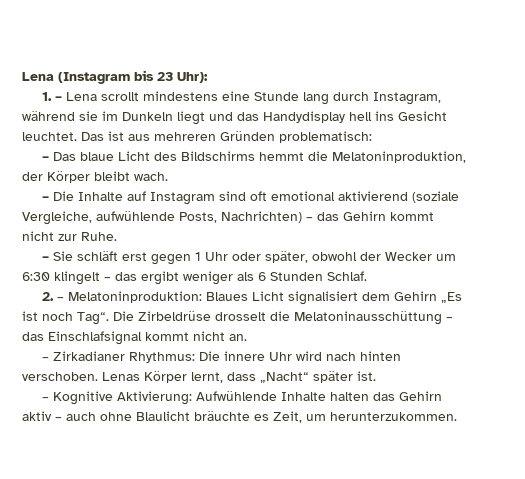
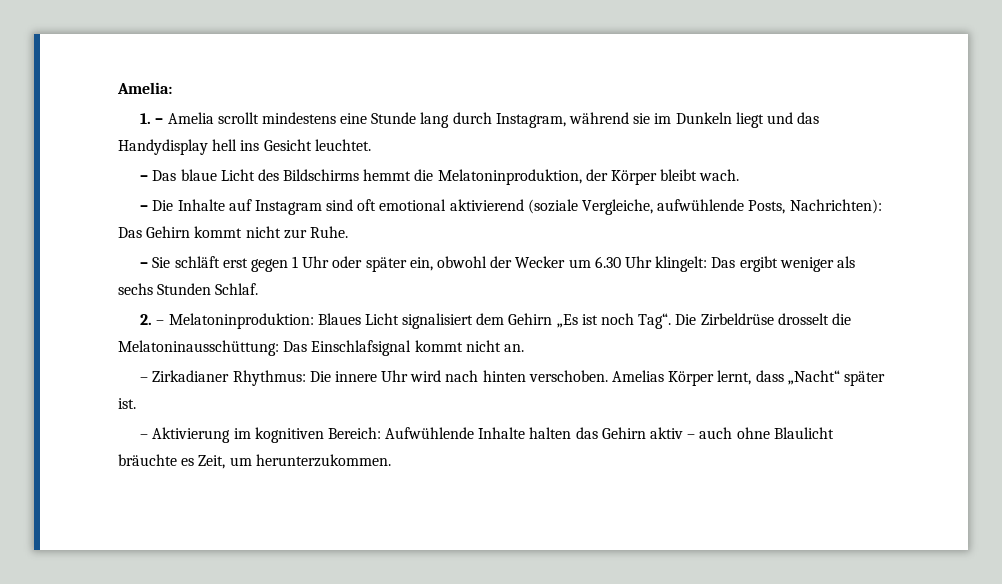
[22,70,208,84] Lena (Instagram bis 23 Uhr): -> [117,82,172,94] Amelia:
[65,92,97,101] Lena -> [167,112,214,124] Amelia
[81,131,372,143] Das ist aus mehreren Gründen problematisch: -> (371, 145) none
[221,211,339,223] Nachrichten) – das -> [789,199,882,214] [118,227,142,238] Nachrichten): Das
[264,251,308,263] später, -> [365,257,433,272] später ein,
[22,271,137,285] 6:30 klingelt – das -> [594,256,736,272] 6.30 Uhr klingelt: Das
[258,272,266,281] 6 -> [118,283,153,295] sechs
[294,311,453,325] [22,332,44,341] Melatoninausschüttung – das -> [118,340,308,356] Melatoninausschüttung: Das
[102,372,140,381] Lenas -> [612,370,665,382] Amelias
[52,391,192,405] Kognitive Aktivierung: -> [152,427,381,443] Aktivierung im kognitiven Bereich:

